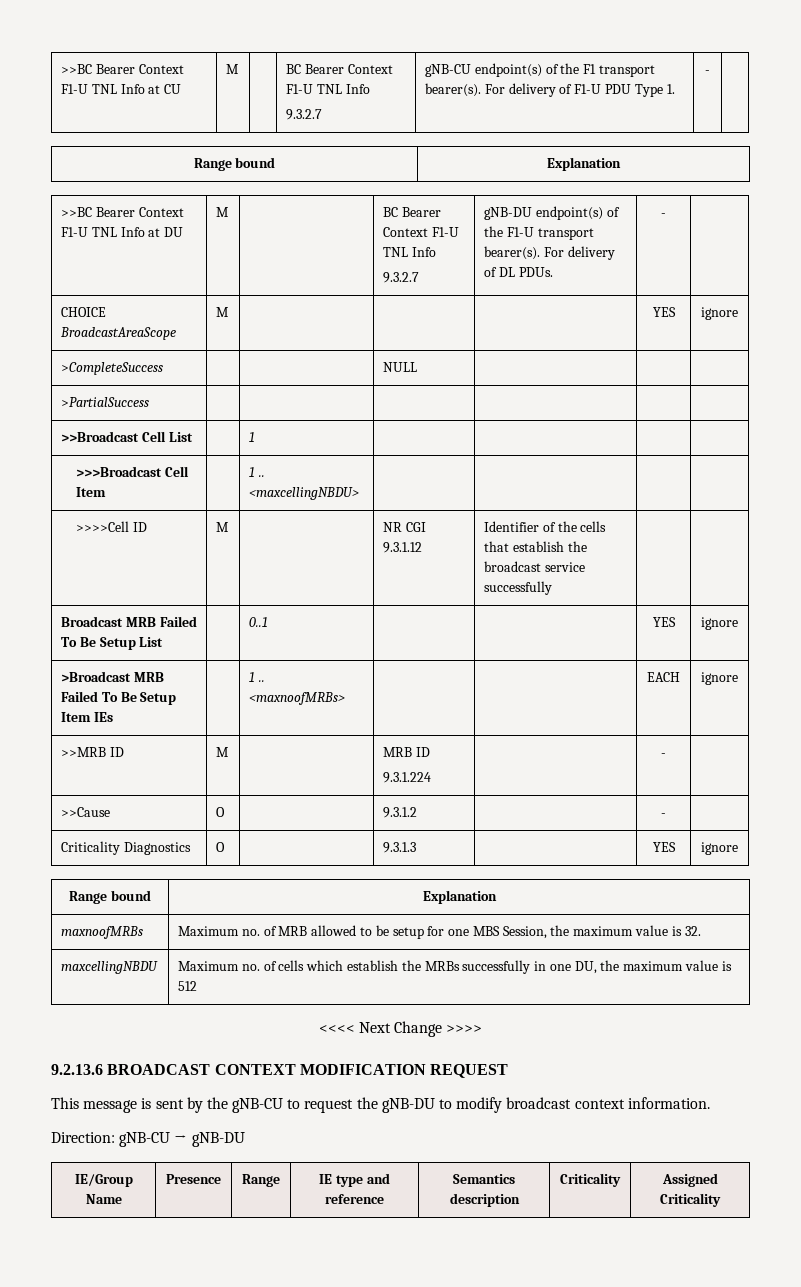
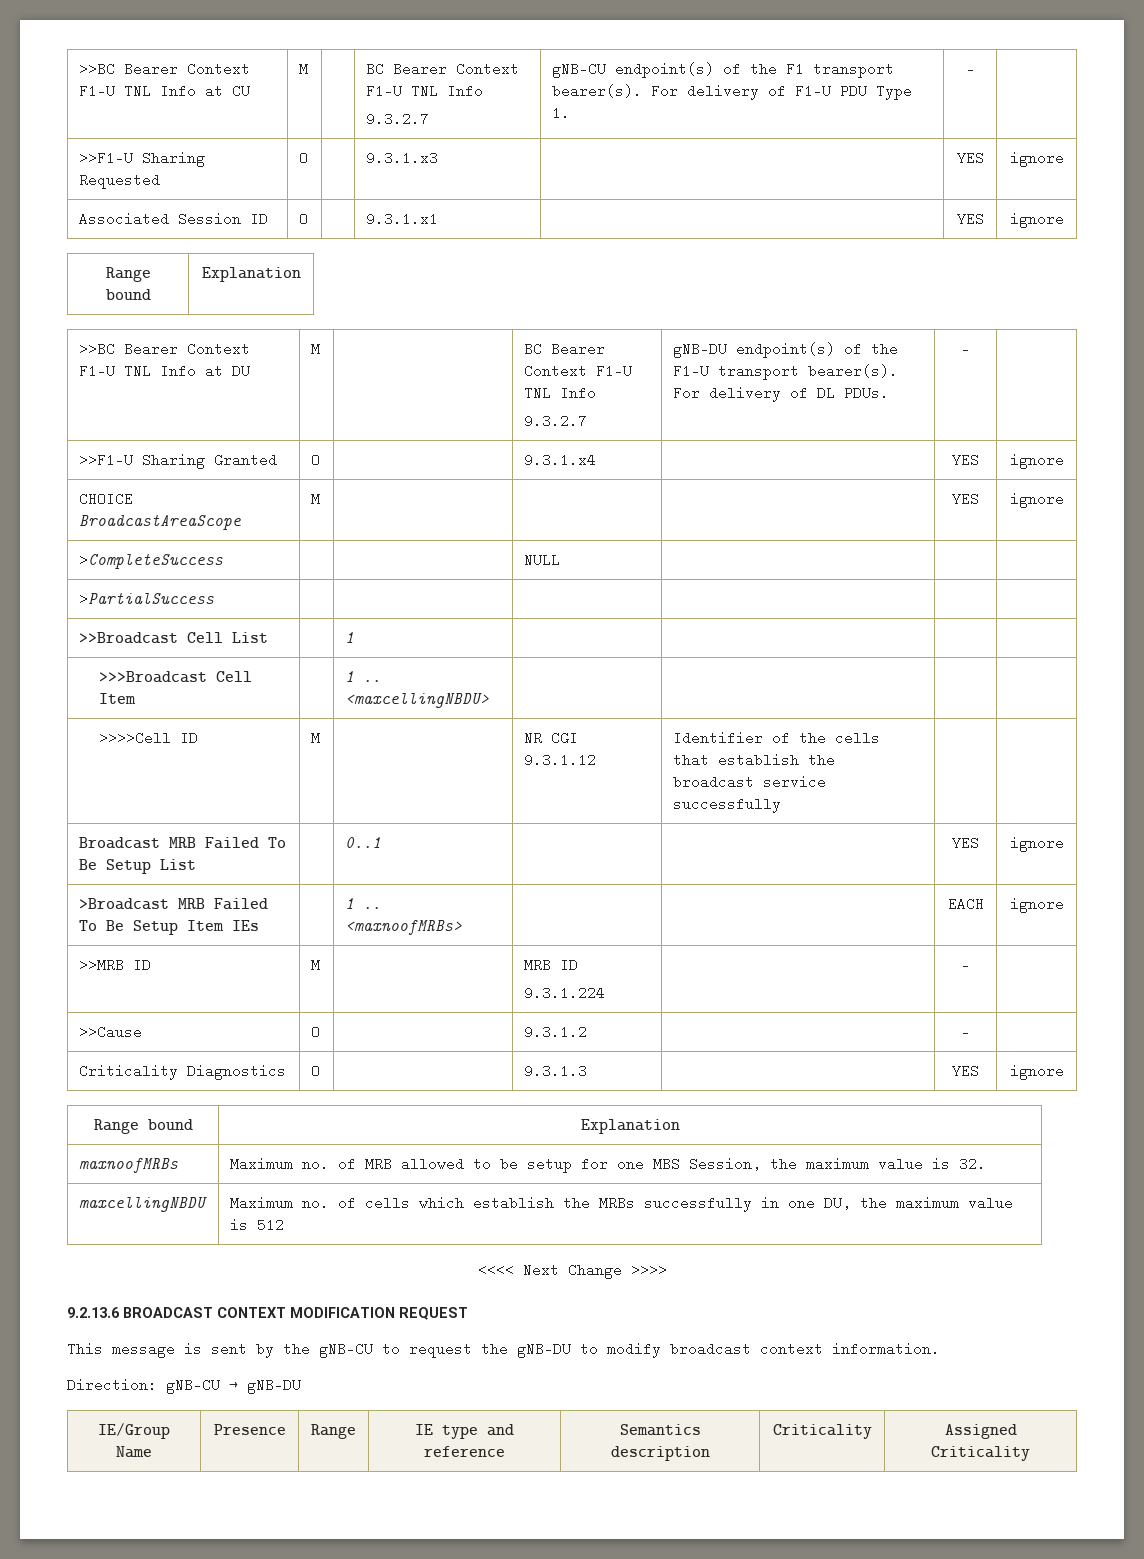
(710, 72) none -> [79,151,206,167] [79,173,161,189] [299,151,309,165] [366,151,439,165] [956,151,984,165] [1009,151,1064,167] [79,212,269,226] [299,212,309,226] [366,212,439,226] [956,212,984,226] [1009,212,1064,228] // >>F1-U Sharing Requested | O | | 9.3.1.x3 | | YES | ignore // Associated Session ID | O | | 9.3.1.x1 | | YES | ignore
(666, 215) none -> [79,453,278,469] [311,453,321,467] [524,453,597,467] [952,453,979,467] [1009,453,1064,469] // >>F1-U Sharing Granted | O | | 9.3.1.x4 | | YES | ignore

